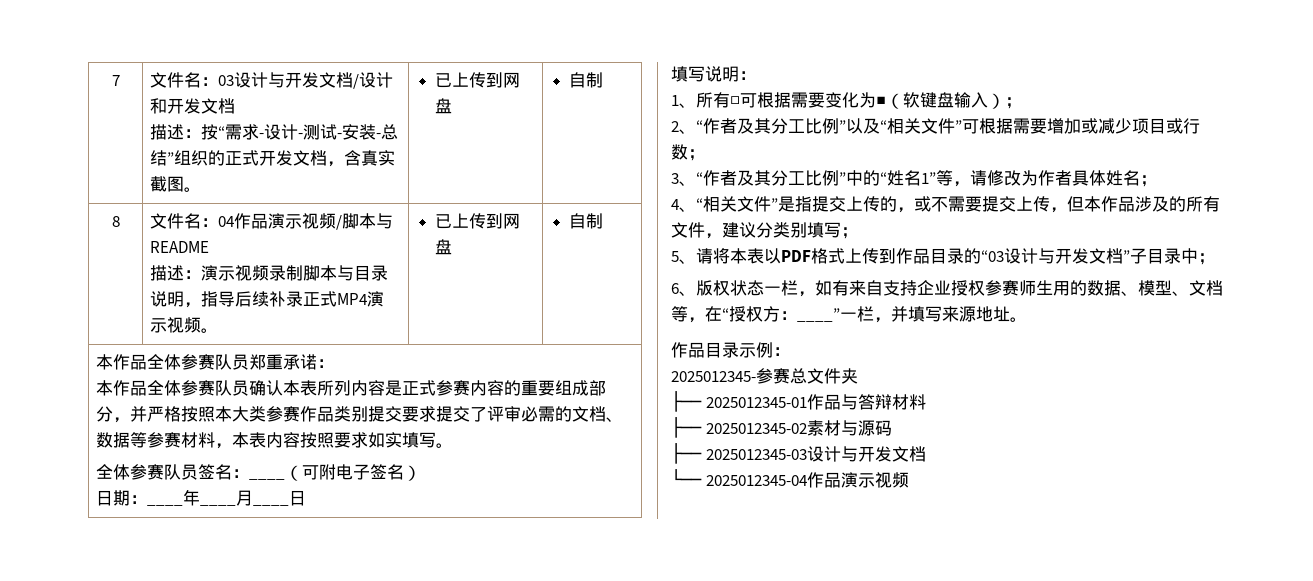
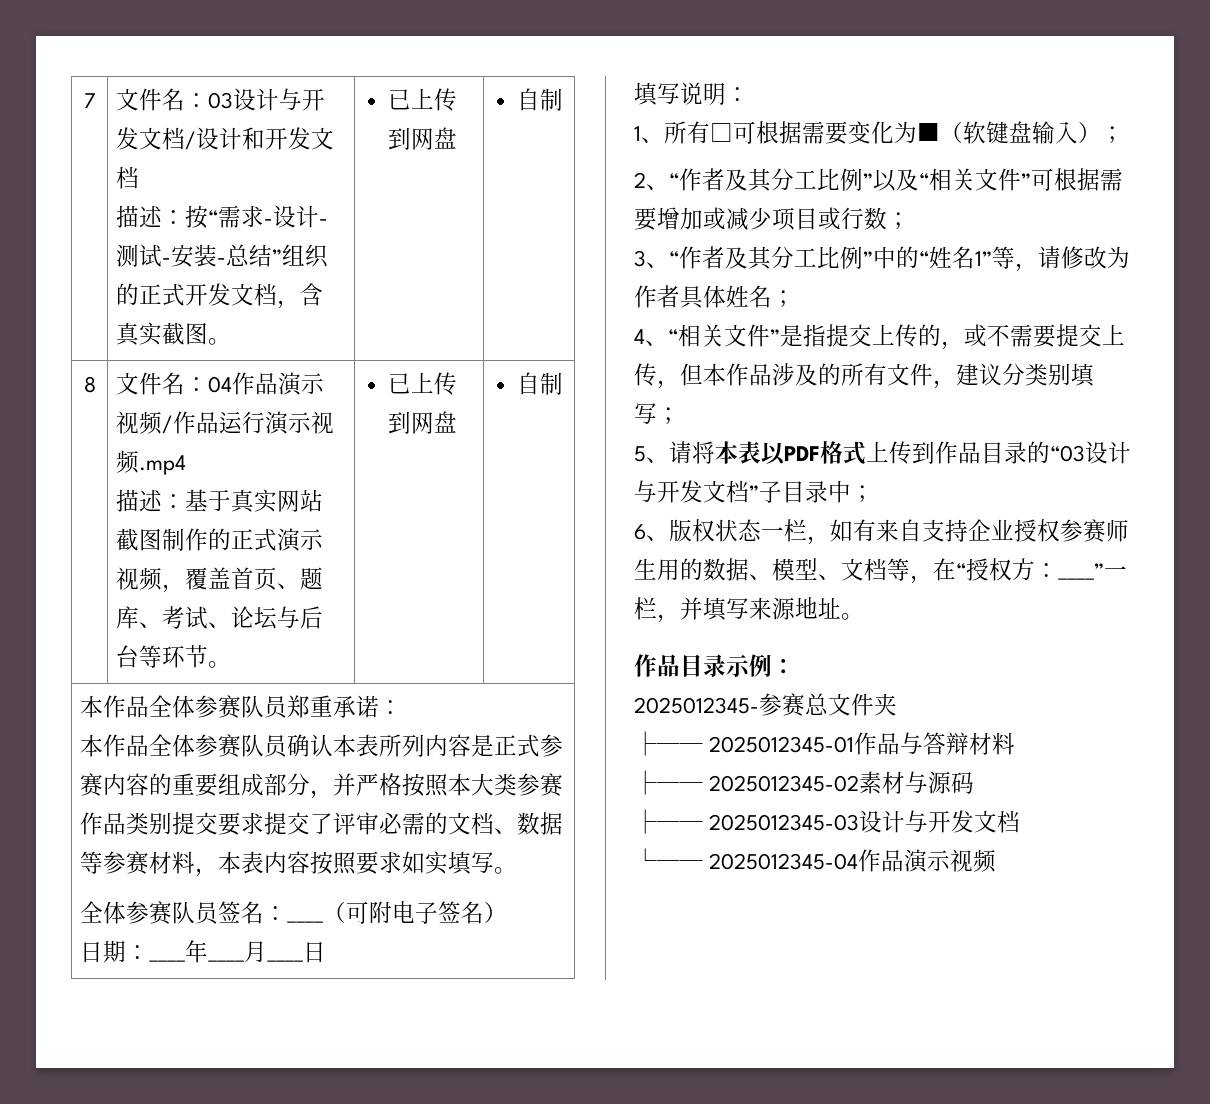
[342,213,394,229] [150,241,210,253] [150,265,389,281] [150,291,385,308] [150,317,202,333] 脚本与README // 描述：演示视频录制脚本与目录说明，指导后续补录正式MP4演示视频 -> [173,411,335,435] [116,450,187,475] [116,489,324,513] [116,528,324,552] [116,567,324,593] [116,606,324,630] [116,645,209,668] 作品运行演示视频.mp4 // 描述：基于真实网站截图制作的正式演示视频，覆盖首页、题库、考试、论坛与后台等环节

